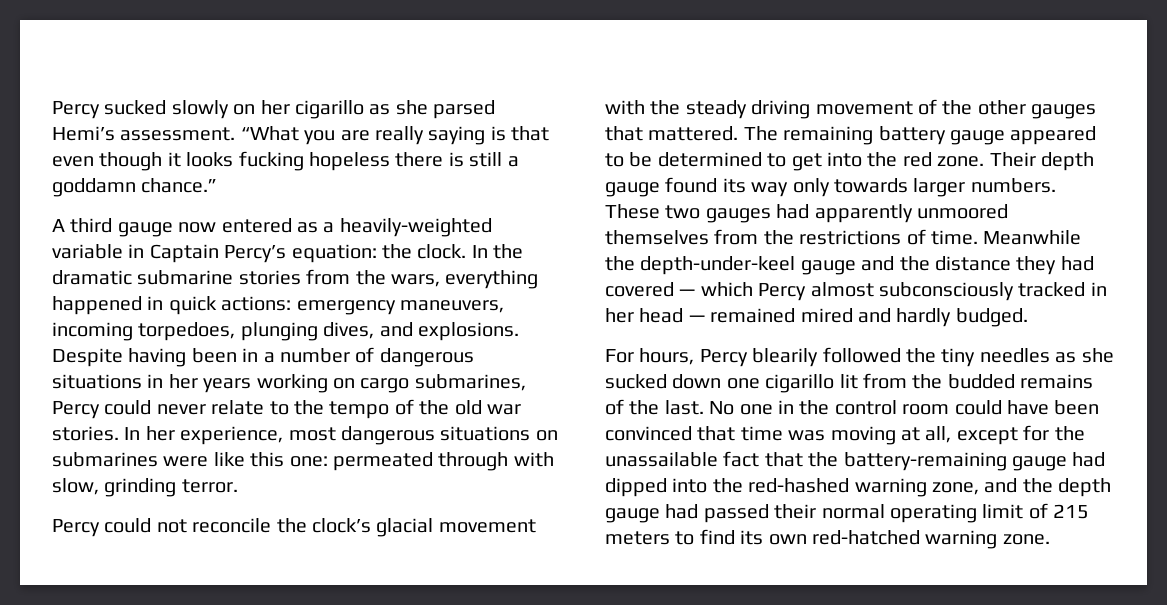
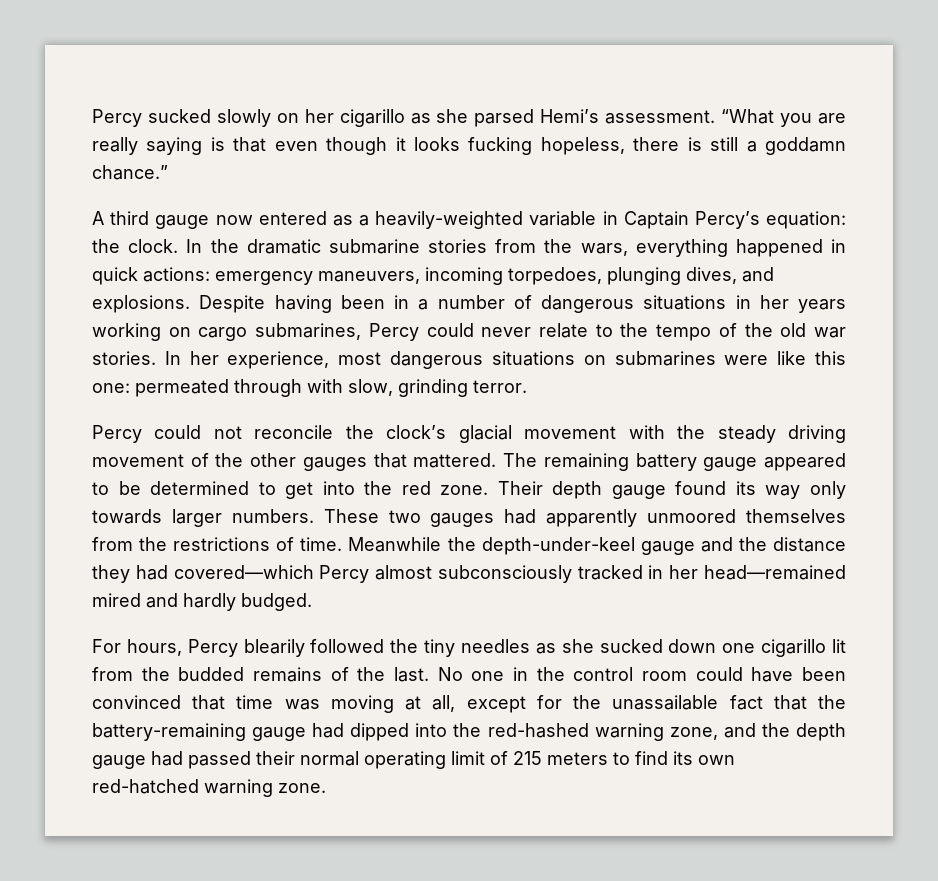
[309,152,390,171] hopeless -> [540,137,625,155] hopeless,
[605,282,753,297] covered — which -> [173,565,314,579] covered—which
[639,308,796,323] head — remained -> [704,565,847,580] head—remained

